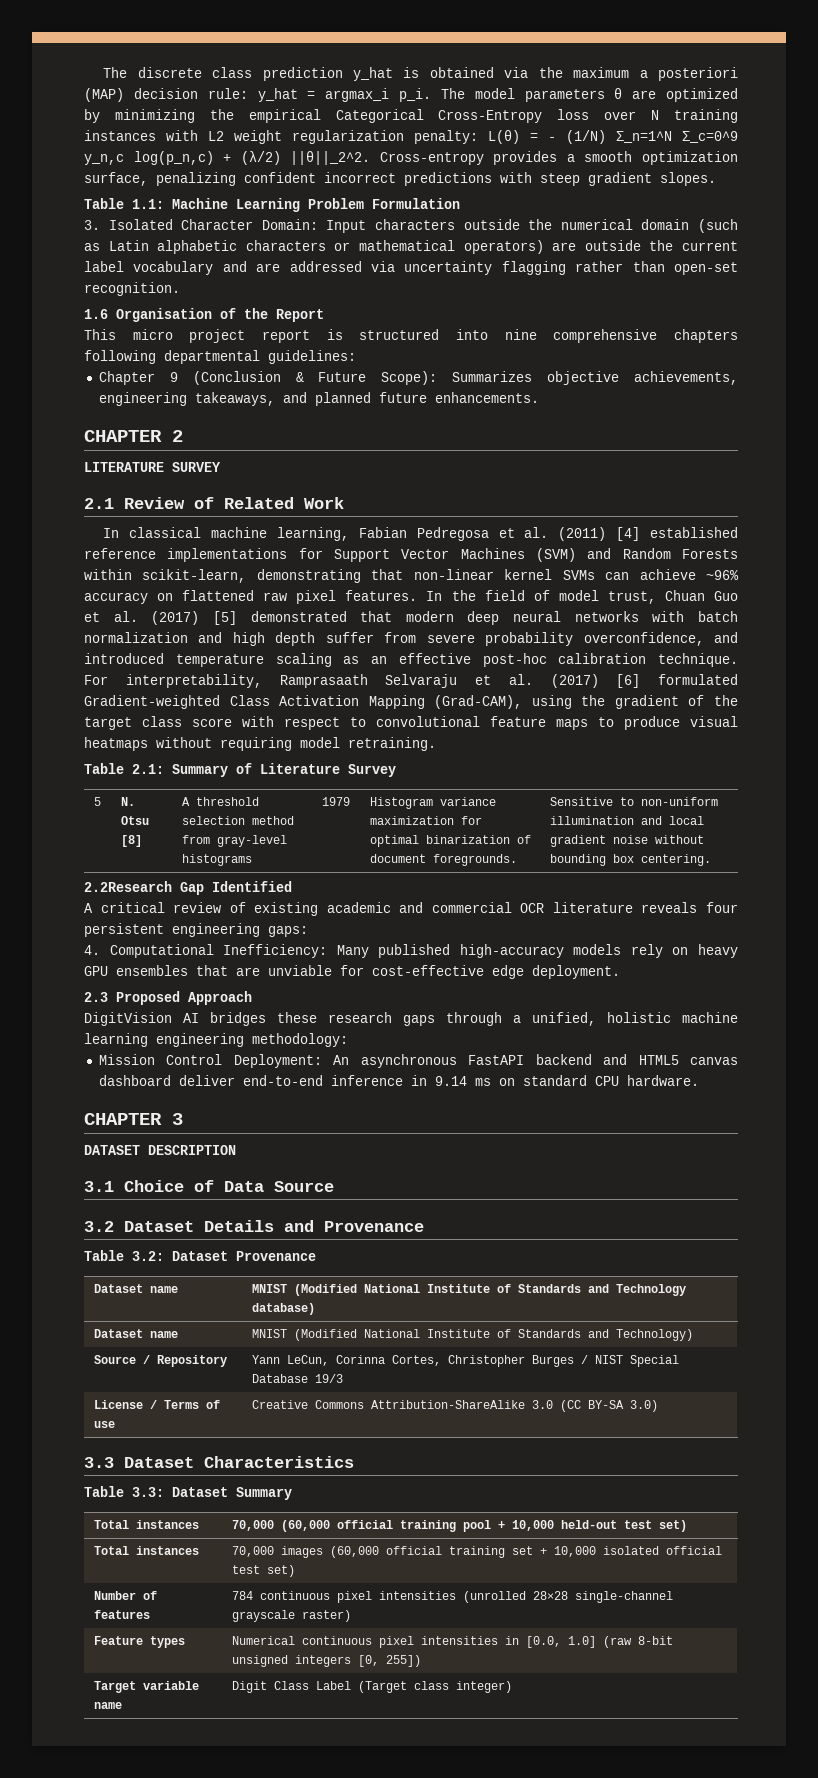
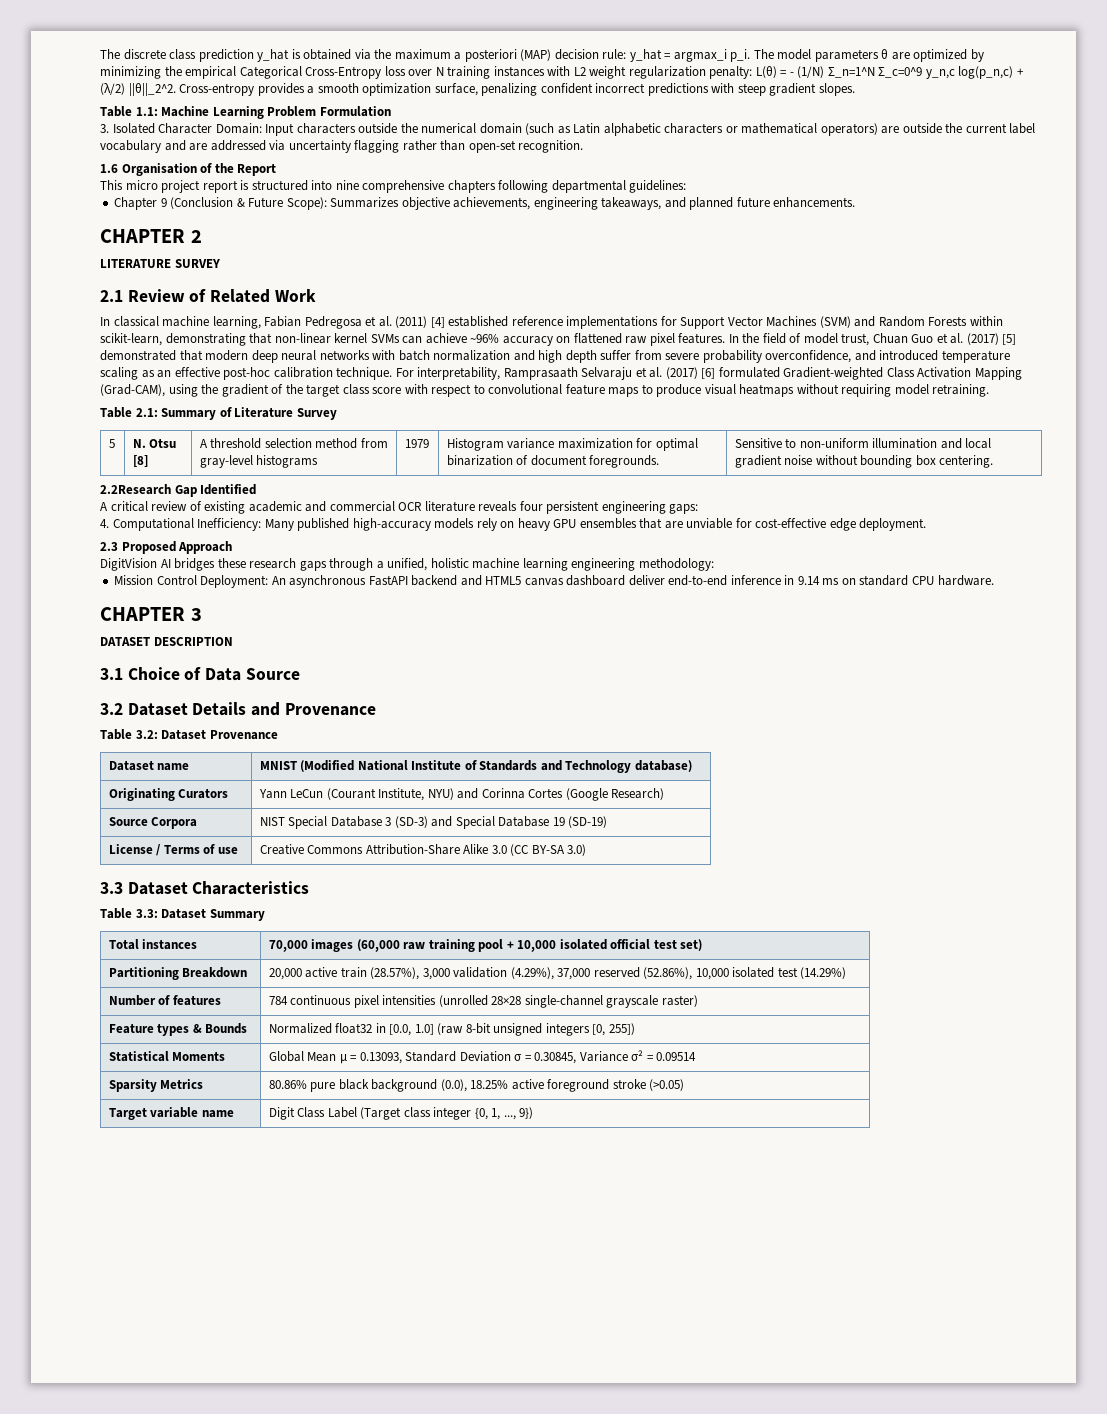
[93,1329,178,1338] [251,1329,693,1341] [93,1355,227,1367] [251,1355,679,1367] [251,1374,343,1383] Dataset name | MNIST (Modified National Institute of Standards and Technology) // Source / Repository | Yann LeCun, Corinna Cortes, Christopher Burges / NIST Special Database 19/3 -> [108,788,229,801] [258,788,665,801] [108,817,198,829] [259,816,608,829] Originating Curators | Yann LeCun (Courant Institute, NYU) and Corinna Cortes (Google Research) // Source Corpora | NIST Special Database 3 (SD-3) and Special Database 19 (SD-19)
[370,1400,525,1409] Attribution-ShareAlike -> [365,844,489,855] Attribution-Share Alike
[280,1520,393,1532] (60,000 official -> [311,939,426,952] images (60,000 raw
[560,1520,687,1532] [93,1546,199,1555] [231,1546,722,1558] [231,1565,295,1577] held-out test set) // Total instances | 70,000 images (60,000 official training set + 10,000 isolated official test set) -> [559,939,703,951] [108,967,248,980] [268,967,847,980] isolated official test set) // Partitioning Breakdown | 20,000 active train (28.57%), 3,000 validation (4.29%), 37,000 reserved (52.86%), 10,000 isolated test (14.29%)
[231,1636,498,1648] | Numerical continuous pixel intensities -> [192,1023,248,1034] [268,1023,373,1034] & Bounds | Normalized float32
(421, 1661) none -> [108,1051,226,1062] [268,1050,697,1064] [108,1079,204,1092] [268,1079,685,1092] // Statistical Moments | Global Mean μ = 0.13093, Standard Deviation σ = 0.30845, Variance σ² = 0.09514 // Sparsity Metrics | 80.86% pure black background (0.0), 18.25% active foreground stroke (>0.05)
[455,1681,512,1693] integer) -> [433,1107,534,1120] integer {0, 1, ..., 9})

